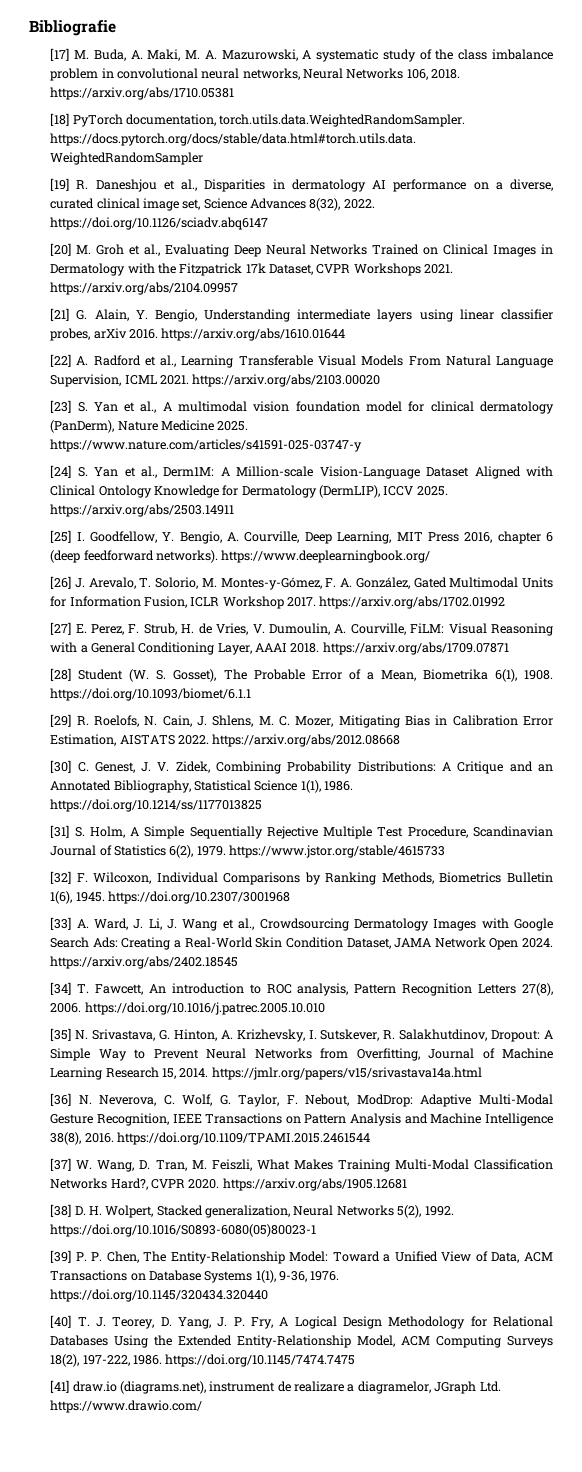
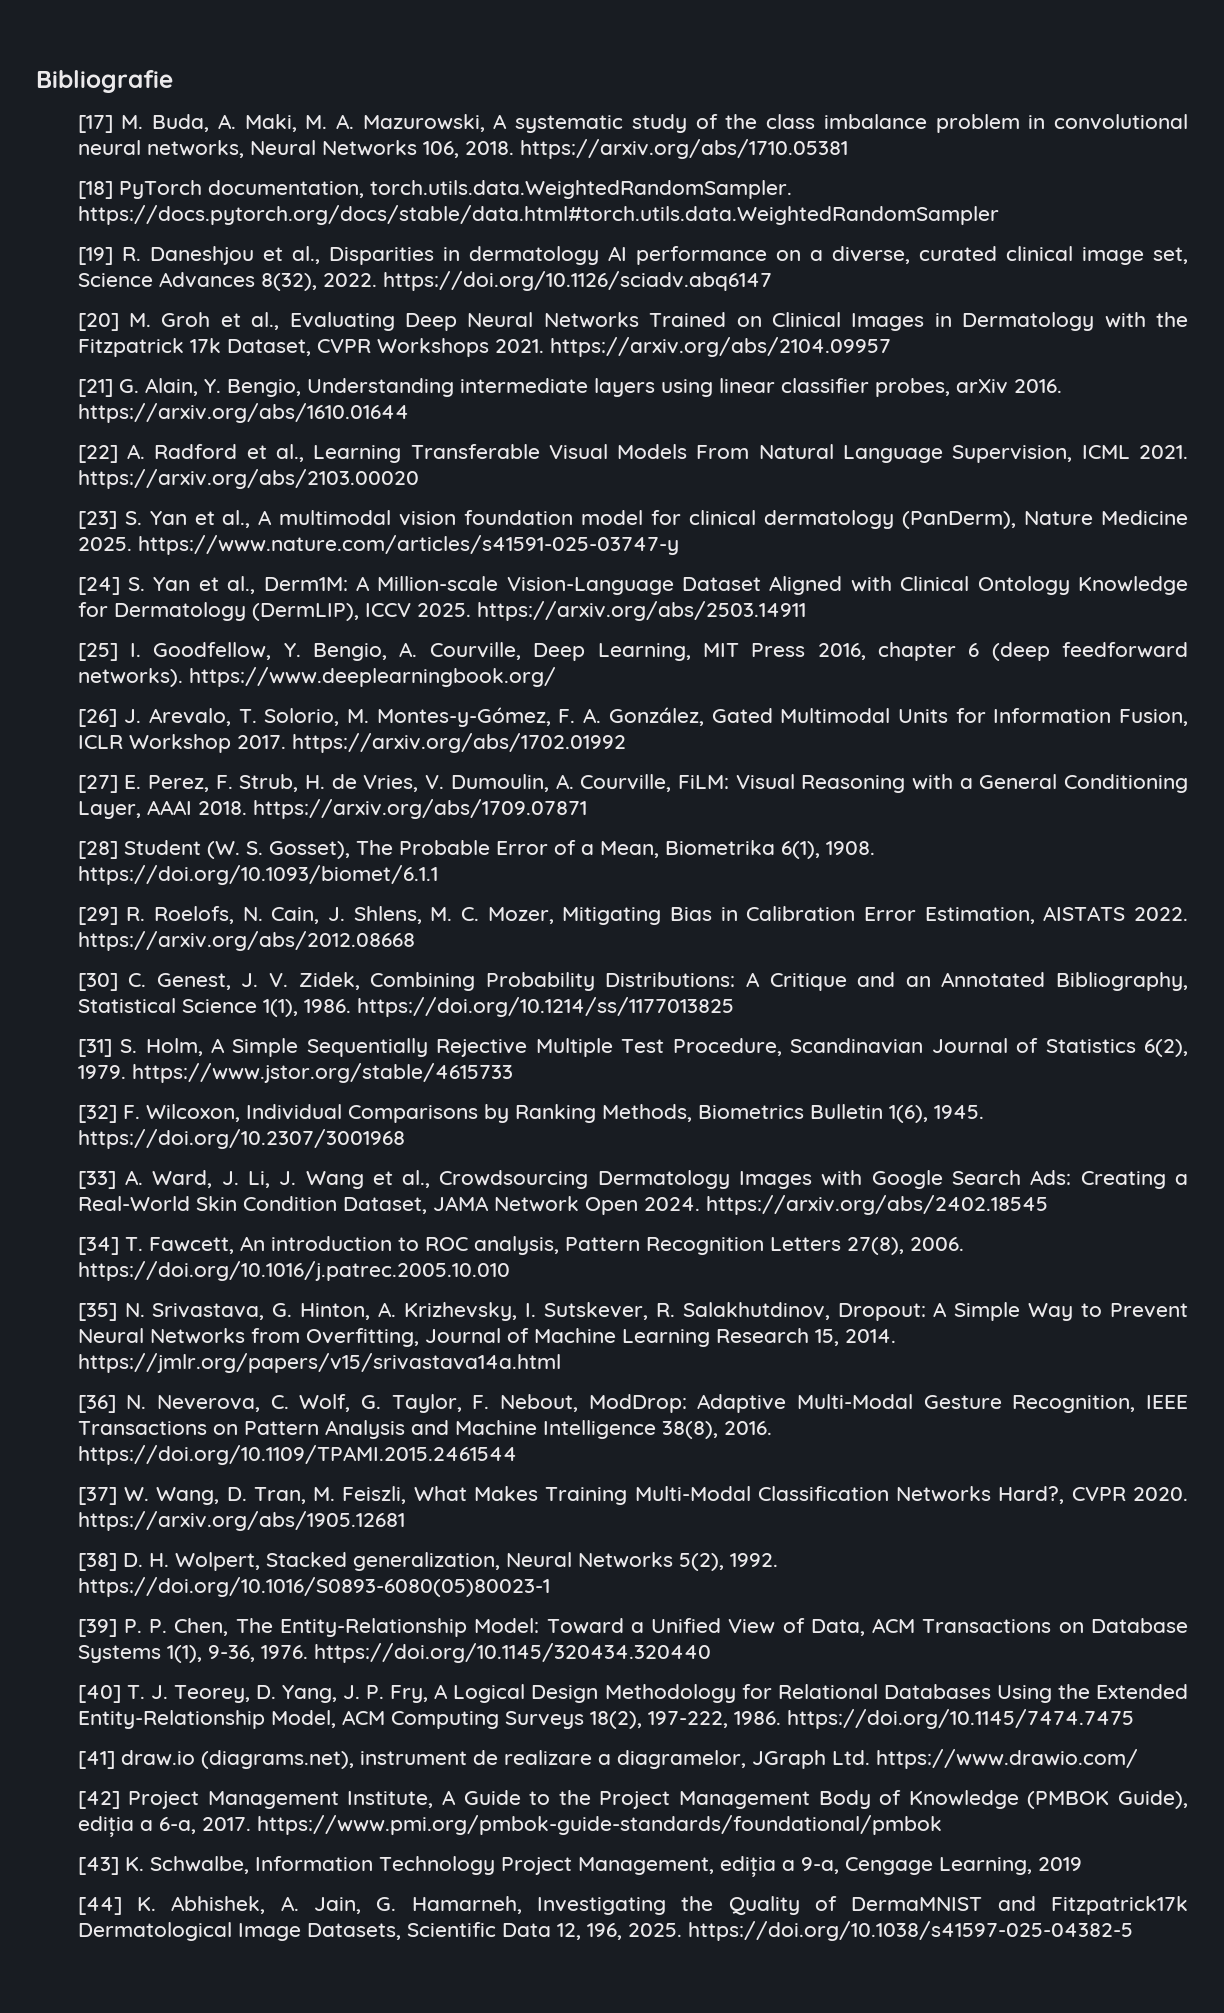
(203, 1406) none -> [77,1790,1189,1809] [77,1815,942,1837] [77,1856,1082,1877] [77,1896,1188,1915] [77,1921,1133,1941] // [42] Project Management Institute, A Guide to the Project Management Body of Knowledge (PMBOK Guide), ediția a 6-a, 2017. https://www.pmi.org/pmbok-guide-standards/foundational/pmbok // [43] K. Schwalbe, Information Technology Project Management, ediția a 9-a, Cengage Learning, 2019 // [44] K. Abhishek, A. Jain, G. Hamarneh, Investigating the Quality of DermaMNIST and Fitzpatrick17k Dermatological Image Datasets, Scientific Data 12, 196, 2025. https://doi.org/10.1038/s41597-025-04382-5

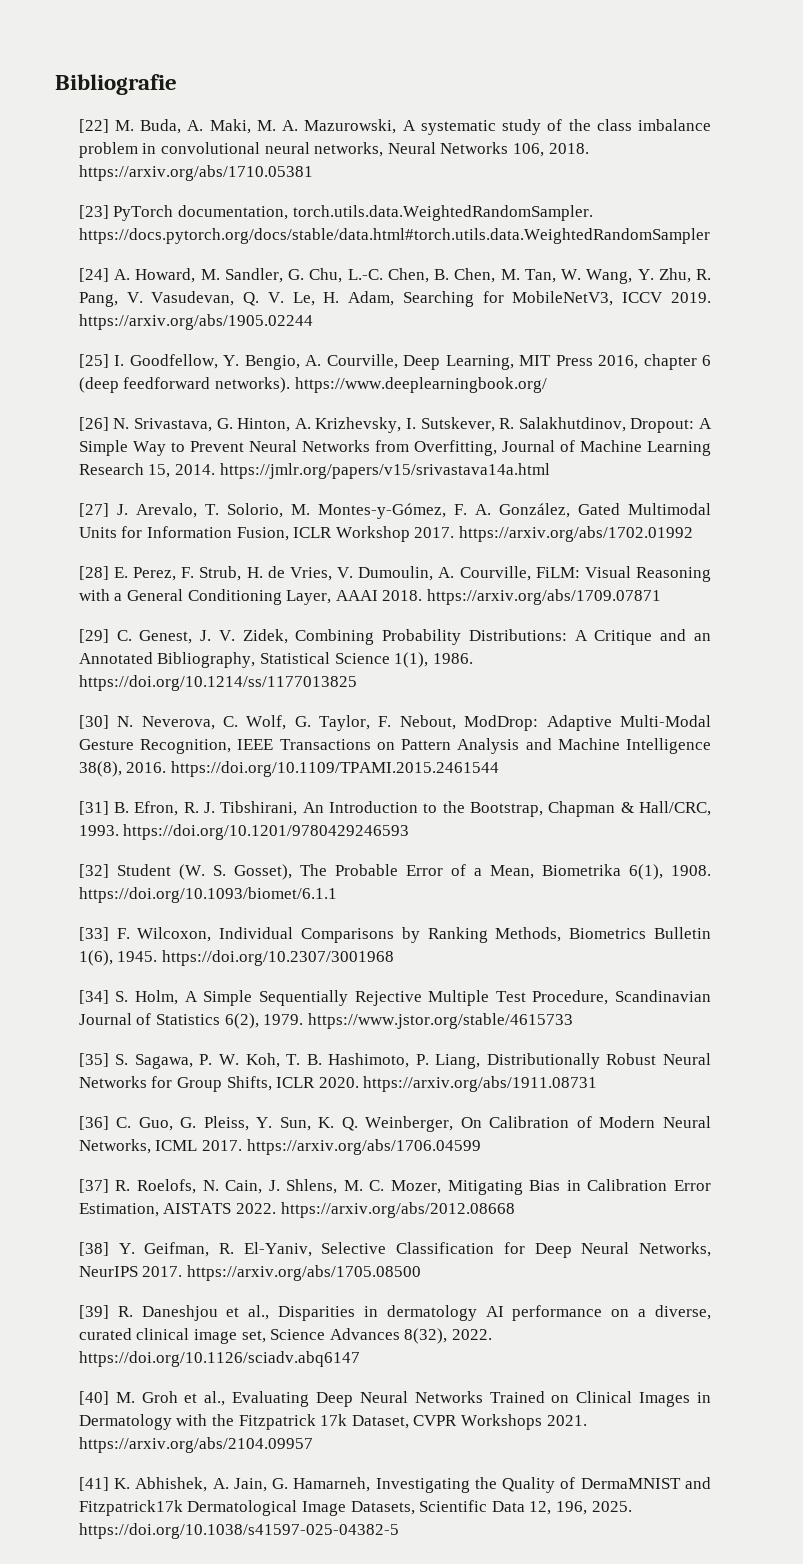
[77,115,113,133] [17] -> [78,119,109,133] [22]
[77,181,113,199] [18] -> [78,205,109,219] [23]
[77,246,1188,265] [77,271,772,291] [77,312,1188,331] [77,337,891,357] [77,378,1062,397] [77,403,409,423] [77,444,1188,463] [77,469,419,489] [77,510,1189,529] [77,535,679,555] [77,576,1188,595] [77,601,806,621] [19] R. Daneshjou et al., Disparities in dermatology AI performance on a diverse, curated clinical image set, Science Advances 8(32), 2022. https://doi.org/10.1126/sciadv.abq6147 // [20] M. Groh et al., Evaluating Deep Neural Networks Trained on Clinical Images in Dermatology with the Fitzpatrick 17k Dataset, CVPR Workshops 2021. https://arxiv.org/abs/2104.09957 // [21] G. Alain, Y. Bengio, Understanding intermediate layers using linear classifier probes, arXiv 2016. https://arxiv.org/abs/1610.01644 // [22] A. Radford et al., Learning Transferable Visual Models From Natural Language Supervision, ICML 2021. https://arxiv.org/abs/2103.00020 // [23] S. Yan et al., A multimodal vision foundation model for clinical dermatology (PanDerm), Nature Medicine 2025. https://www.nature.com/articles/s41591-025-03747-y // [24] S. Yan et al., Derm1M: A Million-scale Vision-Language Dataset Aligned with Clinical Ontology Knowledge for Dermatology (DermLIP), ICCV 2025. https://arxiv.org/abs/2503.14911 -> [78,268,712,284] [78,291,711,307] [78,314,313,330] [24] A. Howard, M. Sandler, G. Chu, L.-C. Chen, B. Chen, M. Tan, W. Wang, Y. Zhu, R. Pang, V. Vasudevan, Q. V. Le, H. Adam, Searching for MobileNetV3, ICCV 2019. https://arxiv.org/abs/1905.02244
[124,707,1189,727] [77,733,626,753] [77,774,1188,793] [77,799,587,819] [77,840,875,859] [77,865,438,885] [77,906,1188,925] [77,931,415,951] [77,972,1189,991] [77,997,734,1017] [77,1038,1188,1057] [77,1063,513,1083] [77,1104,984,1123] [77,1129,405,1149] [77,1170,1188,1189] [77,1195,1048,1215] [77,1236,964,1255] [77,1261,510,1281] [77,1303,117,1321] J. Arevalo, T. Solorio, M. Montes-y-Gómez, F. A. González, Gated Multimodal Units for Information Fusion, ICLR Workshop 2017. https://arxiv.org/abs/1702.01992 // [27] E. Perez, F. Strub, H. de Vries, V. Dumoulin, A. Courville, FiLM: Visual Reasoning with a General Conditioning Layer, AAAI 2018. https://arxiv.org/abs/1709.07871 // [28] Student (W. S. Gosset), The Probable Error of a Mean, Biometrika 6(1), 1908. https://doi.org/10.1093/biomet/6.1.1 // [29] R. Roelofs, N. Cain, J. Shlens, M. C. Mozer, Mitigating Bias in Calibration Error Estimation, AISTATS 2022. https://arxiv.org/abs/2012.08668 // [30] C. Genest, J. V. Zidek, Combining Probability Distributions: A Critique and an Annotated Bibliography, Statistical Science 1(1), 1986. https://doi.org/10.1214/ss/1177013825 // [31] S. Holm, A Simple Sequentially Rejective Multiple Test Procedure, Scandinavian Journal of Statistics 6(2), 1979. https://www.jstor.org/stable/4615733 // [32] F. Wilcoxon, Individual Comparisons by Ranking Methods, Biometrics Bulletin 1(6), 1945. https://doi.org/10.2307/3001968 // [33] A. Ward, J. Li, J. Wang et al., Crowdsourcing Dermatology Images with Google Search Ads: Creating a Real-World Skin Condition Dataset, JAMA Network Open 2024. https://arxiv.org/abs/2402.18545 // [34] T. Fawcett, An introduction to ROC analysis, Pattern Recognition Letters 27(8), 2006. https://doi.org/10.1016/j.patrec.2005.10.010 // [35] -> (109, 424) none
[77,1395,116,1413] [36] -> [78,503,712,519] [78,526,693,542] [78,566,711,582] [78,589,661,605] [78,629,712,645] [78,652,473,668] [78,675,357,691] [78,715,109,729] [27] J. Arevalo, T. Solorio, M. Montes-y-Gómez, F. A. González, Gated Multimodal Units for Information Fusion, ICLR Workshop 2017. https://arxiv.org/abs/1702.01992 // [28] E. Perez, F. Strub, H. de Vries, V. Dumoulin, A. Courville, FiLM: Visual Reasoning with a General Conditioning Layer, AAAI 2018. https://arxiv.org/abs/1709.07871 // [29] C. Genest, J. V. Zidek, Combining Probability Distributions: A Critique and an Annotated Bibliography, Statistical Science 1(1), 1986. https://doi.org/10.1214/ss/1177013825 // [30]
[77,1486,1189,1505] [77,1511,405,1531] [77,1552,778,1571] [77,1577,550,1597] [77,1618,1188,1637] [77,1643,711,1663] [77,1684,1188,1703] [77,1709,1134,1729] [77,1749,1138,1769] [77,1790,1189,1809] [77,1815,942,1837] [77,1856,1082,1877] [77,1897,122,1915] [37] W. Wang, D. Tran, M. Feiszli, What Makes Training Multi-Modal Classification Networks Hard?, CVPR 2020. https://arxiv.org/abs/1905.12681 // [38] D. H. Wolpert, Stacked generalization, Neural Networks 5(2), 1992. https://doi.org/10.1016/S0893-6080(05)80023-1 // [39] P. P. Chen, The Entity-Relationship Model: Toward a Unified View of Data, ACM Transactions on Database Systems 1(1), 9-36, 1976. https://doi.org/10.1145/320434.320440 // [40] T. J. Teorey, D. Yang, J. P. Fry, A Logical Design Methodology for Relational Databases Using the Extended Entity-Relationship Model, ACM Computing Surveys 18(2), 197-222, 1986. https://doi.org/10.1145/7474.7475 // [41] draw.io (diagrams.net), instrument de realizare a diagramelor, JGraph Ltd. https://www.drawio.com/ // [42] Project Management Institute, A Guide to the Project Management Body of Knowledge (PMBOK Guide), ediția a 6-a, 2017. https://www.pmi.org/pmbok-guide-standards/foundational/pmbok // [43] K. Schwalbe, Information Technology Project Management, ediția a 9-a, Cengage Learning, 2019 // [44] -> [78,801,711,817] [78,824,410,840] [78,864,711,880] [78,887,337,903] [78,927,711,943] [78,950,394,966] [78,990,711,1006] [78,1013,573,1029] [78,1053,711,1069] [78,1076,598,1092] [78,1116,712,1132] [78,1139,481,1155] [78,1179,711,1195] [78,1202,515,1218] [78,1242,712,1258] [78,1265,421,1281] [78,1305,711,1321] [78,1328,492,1344] [78,1351,360,1367] [78,1391,711,1407] [78,1414,587,1430] [78,1437,313,1453] [78,1477,109,1491] [31] B. Efron, R. J. Tibshirani, An Introduction to the Bootstrap, Chapman & Hall/CRC, 1993. https://doi.org/10.1201/9780429246593 // [32] Student (W. S. Gosset), The Probable Error of a Mean, Biometrika 6(1), 1908. https://doi.org/10.1093/biomet/6.1.1 // [33] F. Wilcoxon, Individual Comparisons by Ranking Methods, Biometrics Bulletin 1(6), 1945. https://doi.org/10.2307/3001968 // [34] S. Holm, A Simple Sequentially Rejective Multiple Test Procedure, Scandinavian Journal of Statistics 6(2), 1979. https://www.jstor.org/stable/4615733 // [35] S. Sagawa, P. W. Koh, T. B. Hashimoto, P. Liang, Distributionally Robust Neural Networks for Group Shifts, ICLR 2020. https://arxiv.org/abs/1911.08731 // [36] C. Guo, G. Pleiss, Y. Sun, K. Q. Weinberger, On Calibration of Modern Neural Networks, ICML 2017. https://arxiv.org/abs/1706.04599 // [37] R. Roelofs, N. Cain, J. Shlens, M. C. Mozer, Mitigating Bias in Calibration Error Estimation, AISTATS 2022. https://arxiv.org/abs/2012.08668 // [38] Y. Geifman, R. El-Yaniv, Selective Classification for Deep Neural Networks, NeurIPS 2017. https://arxiv.org/abs/1705.08500 // [39] R. Daneshjou et al., Disparities in dermatology AI performance on a diverse, curated clinical image set, Science Advances 8(32), 2022. https://doi.org/10.1126/sciadv.abq6147 // [40] M. Groh et al., Evaluating Deep Neural Networks Trained on Clinical Images in Dermatology with the Fitzpatrick 17k Dataset, CVPR Workshops 2021. https://arxiv.org/abs/2104.09957 // [41]

